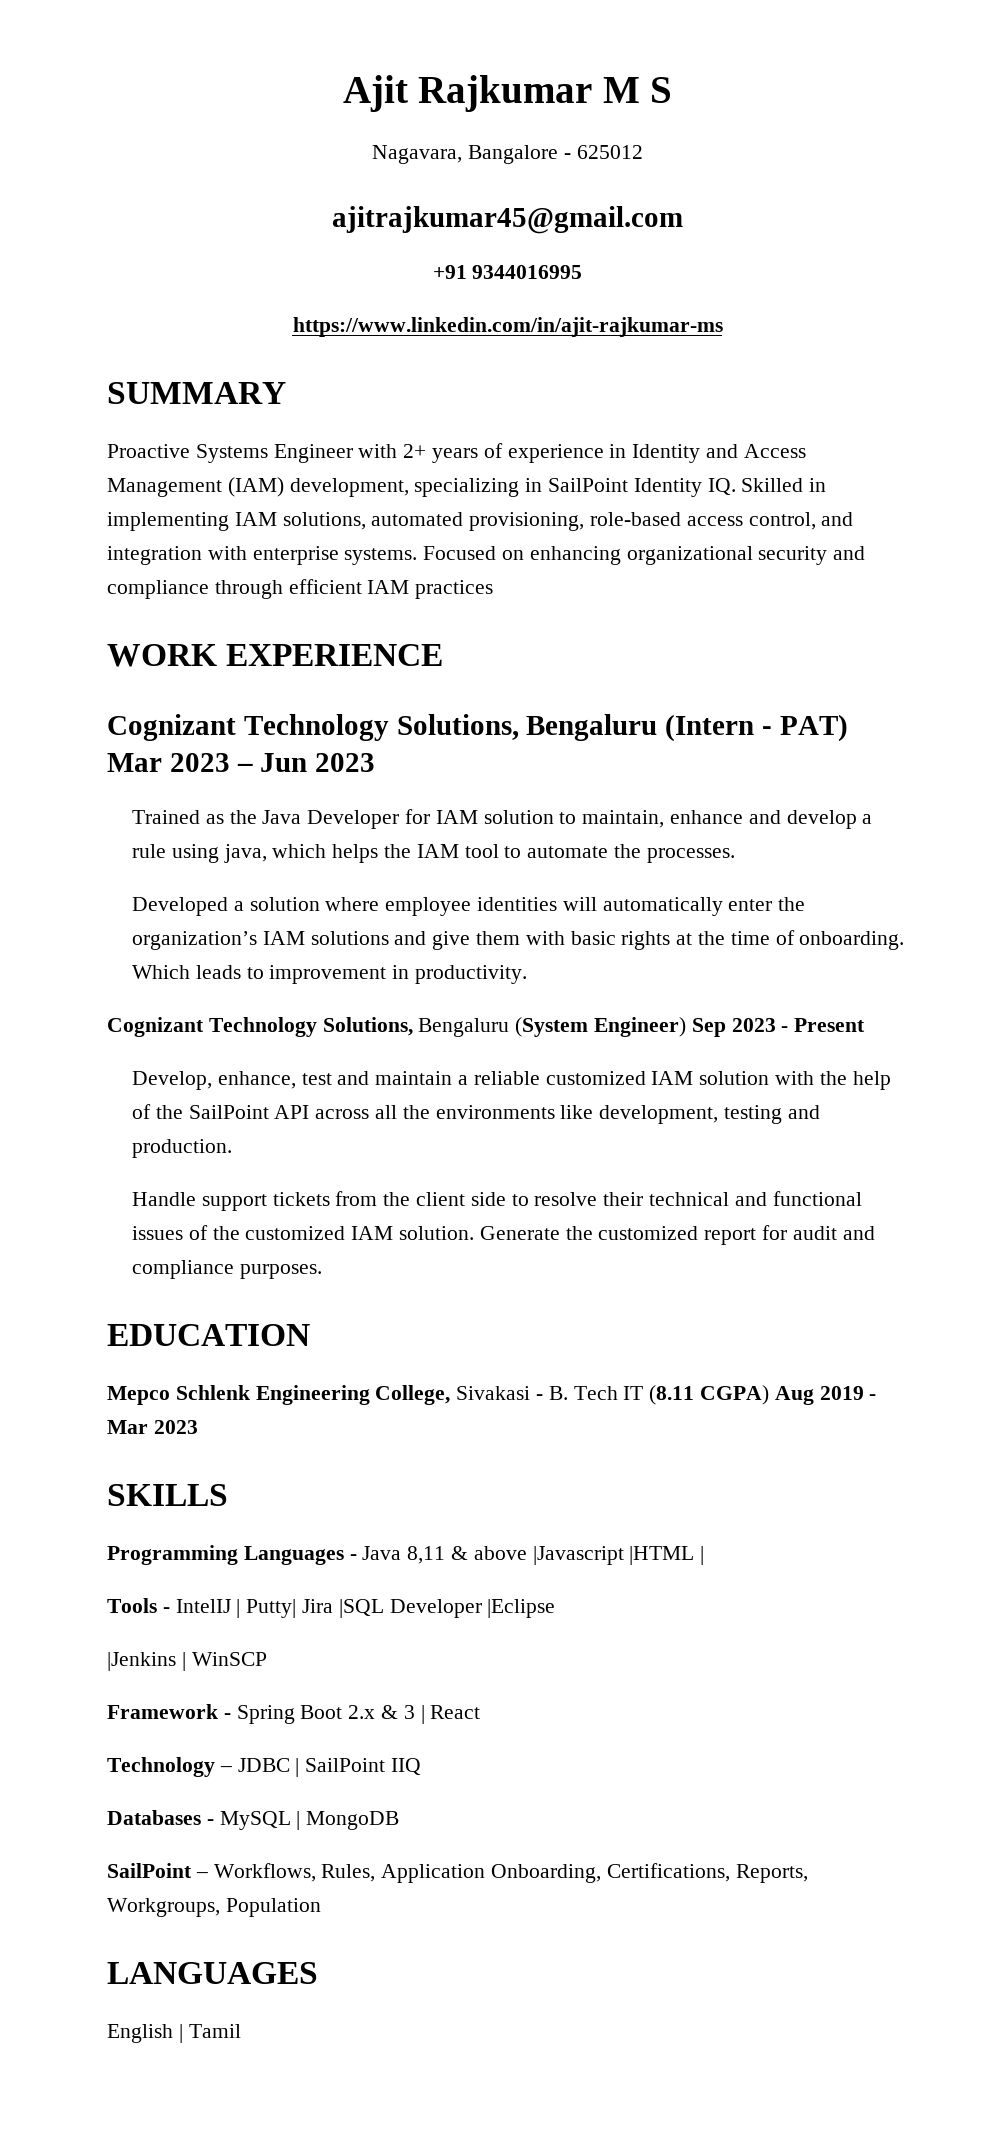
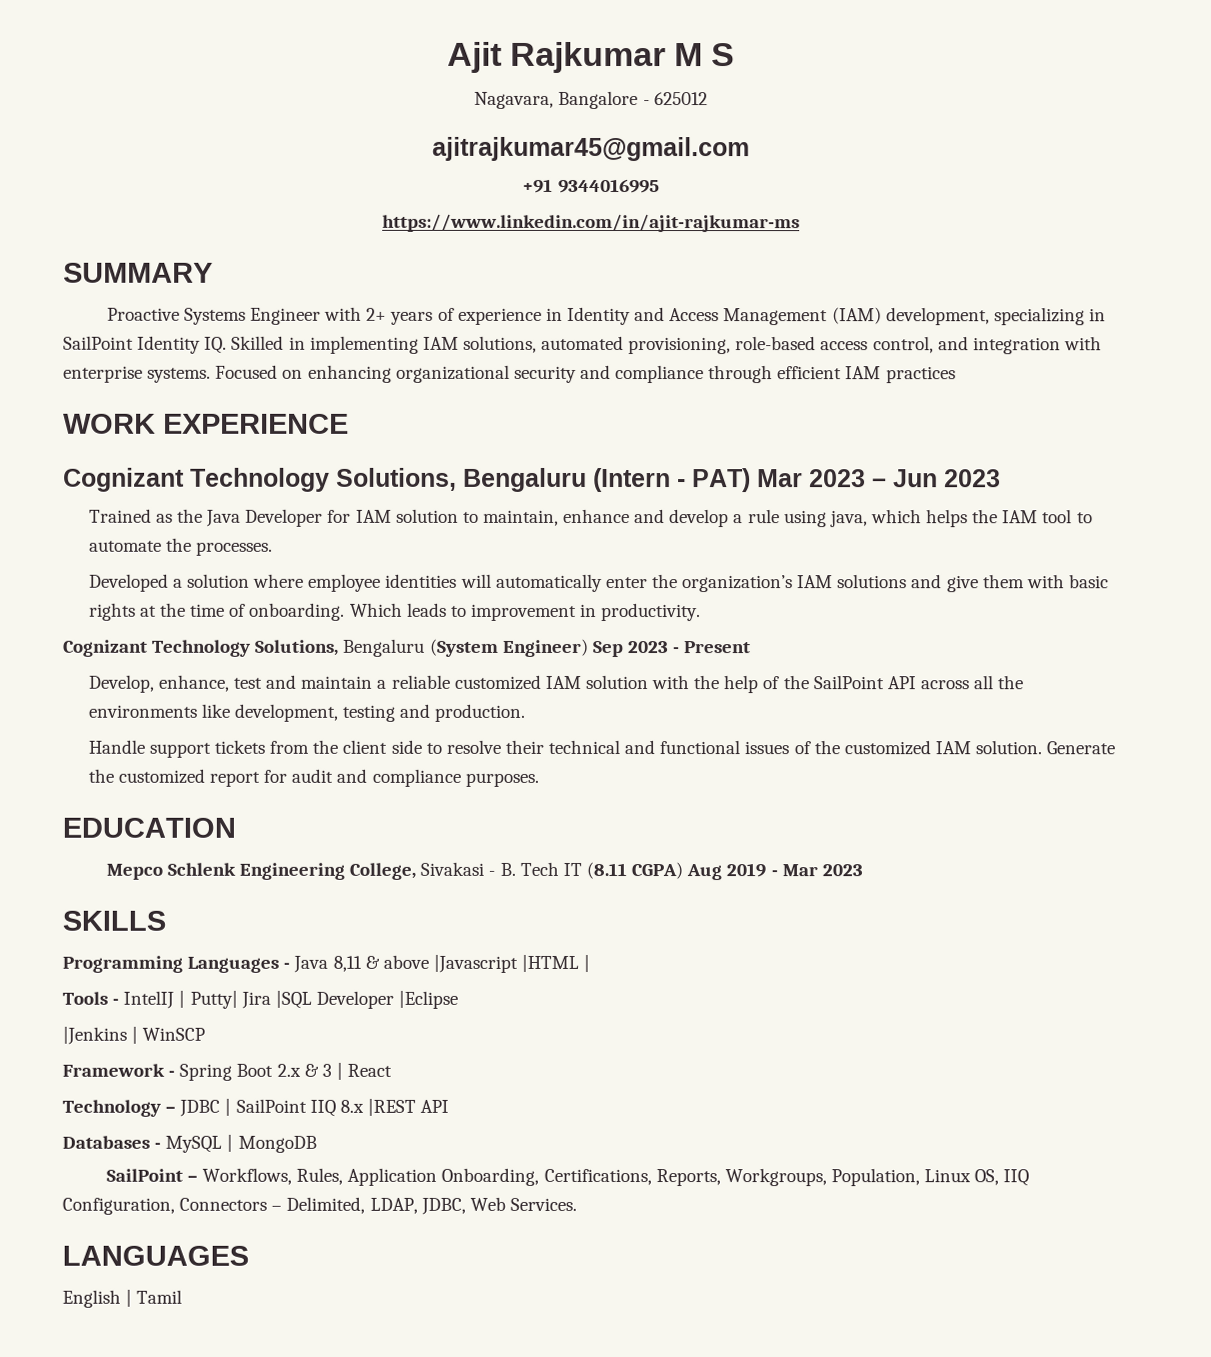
(422, 1766) none -> [339,1098,450,1116] 8.x |REST API
[225,1898,321,1917] Population -> [831,1168,1030,1187] [62,1196,577,1215] Population, Linux OS, IIQ Configuration, Connectors – Delimited, LDAP, JDBC, Web Services.

